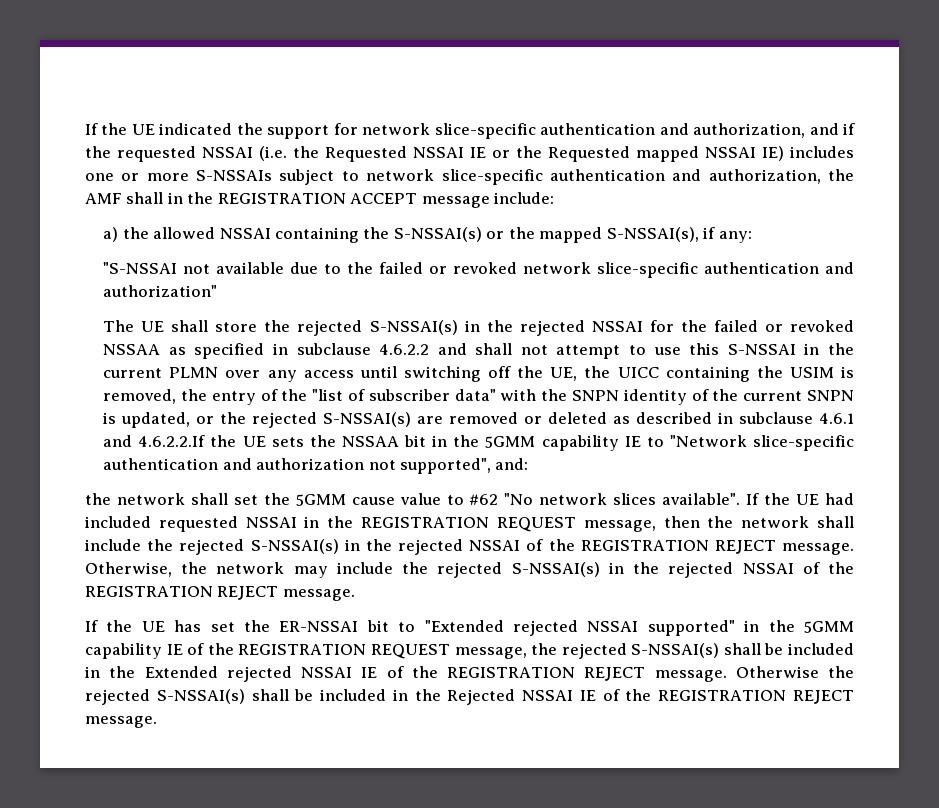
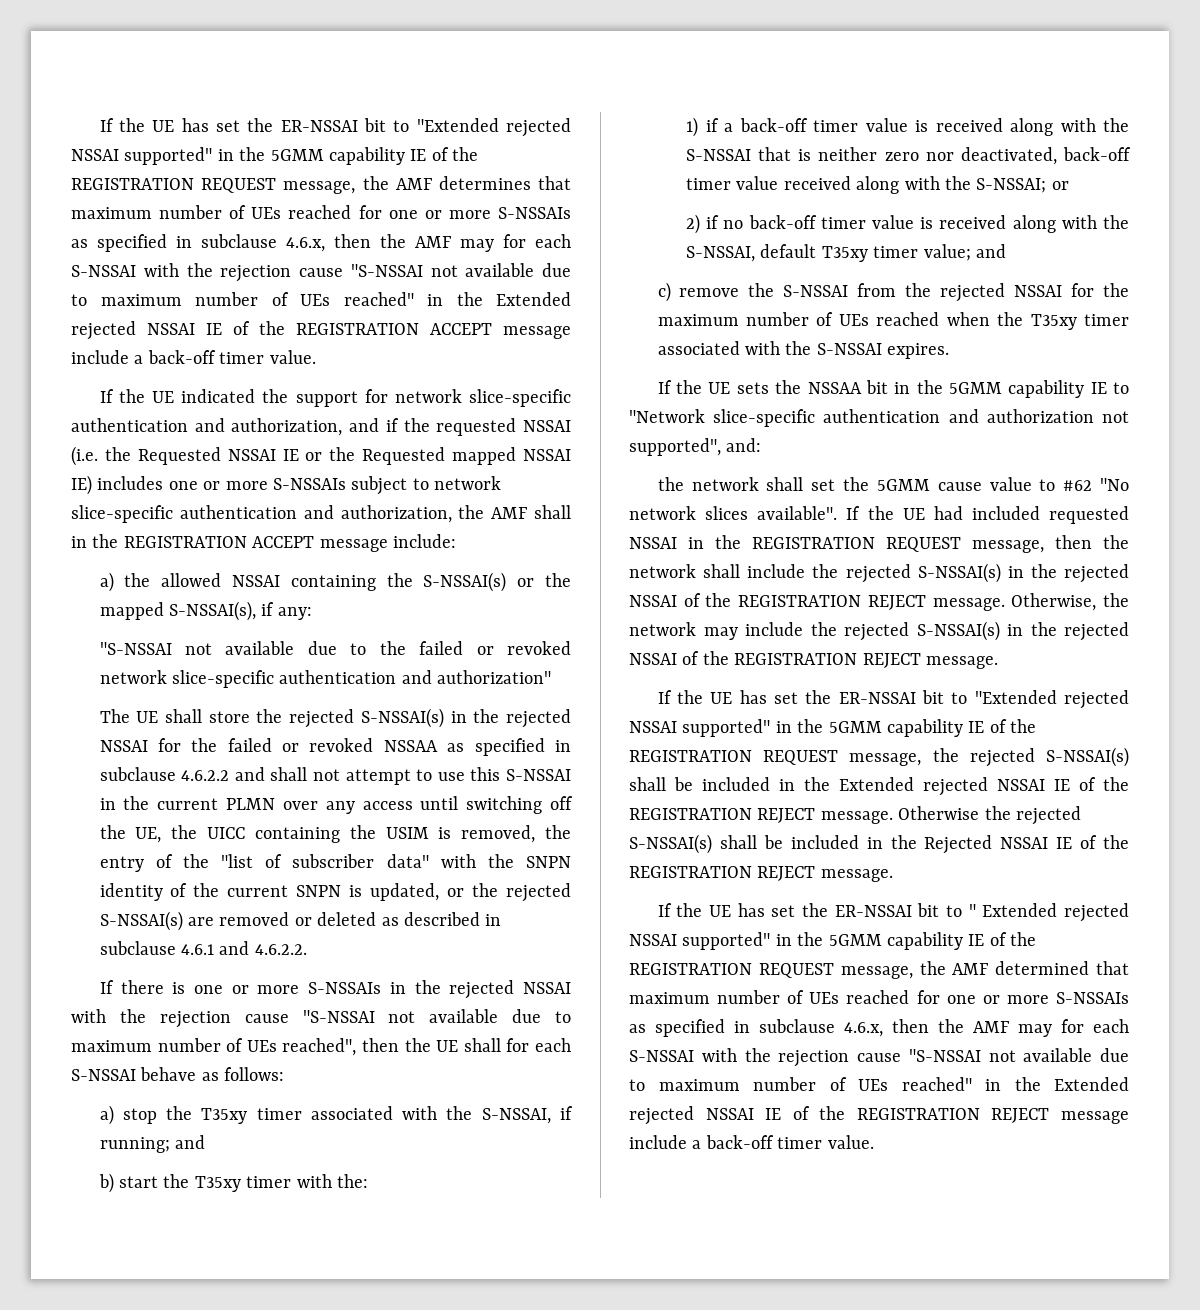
[85,123,155,135] If the UE -> [99,118,571,137] [71,147,479,165] [71,176,571,194] [71,205,571,219] [71,234,571,252] [71,263,571,282] [71,292,571,306] [71,321,571,340] [71,350,316,364] [99,389,175,403] If the UE has set the ER-NSSAI bit to "Extended rejected NSSAI supported" in the 5GMM capability IE of the REGISTRATION REQUEST message, the AMF determines that maximum number of UEs reached for one or more S-NSSAIs as specified in subclause 4.6.x, then the AMF may for each S-NSSAI with the rejection cause "S-NSSAI not available due to maximum number of UEs reached" in the Extended rejected NSSAI IE of the REGISTRATION ACCEPT message include a back-off timer value. // If the UE
[138,435,206,447] 4.6.2.2.If -> [254,944,307,955] [99,980,571,999] [71,1009,571,1028] [71,1038,572,1056] [71,1067,285,1081] [99,1105,573,1125] [99,1135,205,1153] [98,1173,368,1193] [686,117,1129,137] [686,147,1131,165] [686,176,1069,194] [686,214,1129,234] [686,244,1007,262] [657,282,1129,302] [657,312,1129,330] [657,341,950,359] [657,380,672,394] 4.6.2.2. // If there is one or more S-NSSAIs in the rejected NSSAI with the rejection cause "S-NSSAI not available due to maximum number of UEs reached", then the UE shall for each S-NSSAI behave as follows: // a) stop the T35xy timer associated with the S-NSSAI, if running; and // b) start the T35xy timer with the: // 1) if a back-off timer value is received along with the S-NSSAI that is neither zero nor deactivated, back-off timer value received along with the S-NSSAI; or // 2) if no back-off timer value is received along with the S-NSSAI, default T35xy timer value; and // c) remove the S-NSSAI from the rejected NSSAI for the maximum number of UEs reached when the T35xy timer associated with the S-NSSAI expires. // If
(157, 722) none -> [657,903,1129,922] [629,932,1037,950] [629,961,1129,979] [629,990,1129,1004] [629,1019,1129,1037] [629,1048,1129,1067] [629,1077,1129,1091] [629,1106,1129,1125] [629,1135,874,1149] // If the UE has set the ER-NSSAI bit to " Extended rejected NSSAI supported" in the 5GMM capability IE of the REGISTRATION REQUEST message, the AMF determined that maximum number of UEs reached for one or more S-NSSAIs as specified in subclause 4.6.x, then the AMF may for each S-NSSAI with the rejection cause "S-NSSAI not available due to maximum number of UEs reached" in the Extended rejected NSSAI IE of the REGISTRATION REJECT message include a back-off timer value.

